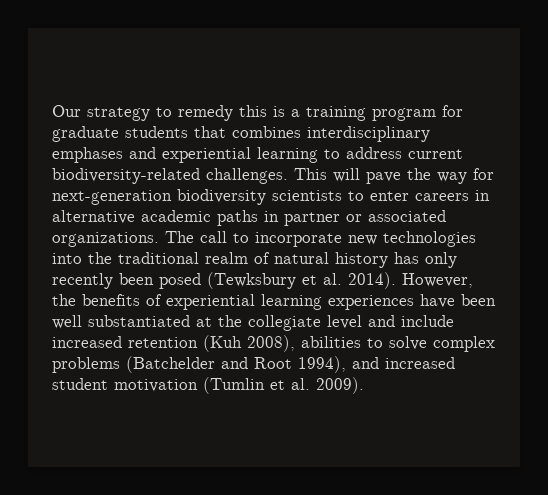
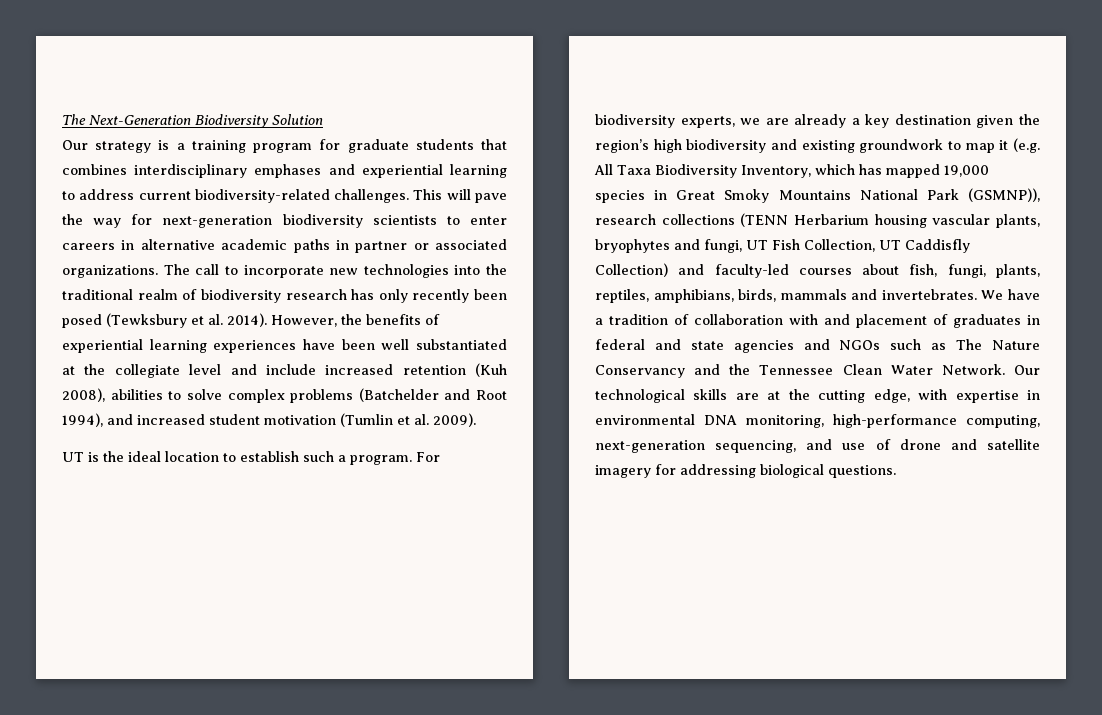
[52,105,267,121] Our strategy to remedy this -> [62,114,323,128] [62,140,152,153] The Next-Generation Biodiversity Solution // Our strategy
[274,252,388,268] natural history -> [200,289,347,303] biodiversity research
(364, 385) none -> [62,451,440,465] [595,114,1040,128] [595,138,1040,153] [594,164,989,178] [595,188,1040,203] [595,213,1040,228] [595,239,970,253] [595,263,1040,278] [595,289,1040,303] [595,314,1040,328] [595,339,1040,353] [595,364,1040,378] [595,389,1040,403] [595,414,1040,428] [595,439,1040,453] [595,464,896,478] // UT is the ideal location to establish such a program. For biodiversity experts, we are already a key destination given the region’s high biodiversity and existing groundwork to map it (e.g. All Taxa Biodiversity Inventory, which has mapped 19,000 species in Great Smoky Mountains National Park (GSMNP)), research collections (TENN Herbarium housing vascular plants, bryophytes and fungi, UT Fish Collection, UT Caddisfly Collection) and faculty-led courses about fish, fungi, plants, reptiles, amphibians, birds, mammals and invertebrates. We have a tradition of collaboration with and placement of graduates in federal and state agencies and NGOs such as The Nature Conservancy and the Tennessee Clean Water Network. Our technological skills are at the cutting edge, with expertise in environmental DNA monitoring, high-performance computing, next-generation sequencing, and use of drone and satellite imagery for addressing biological questions.

